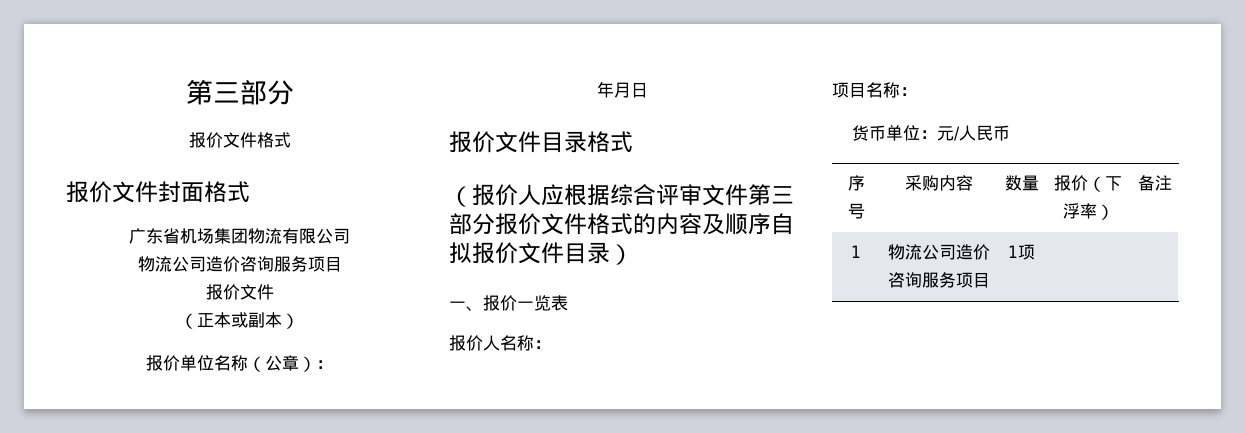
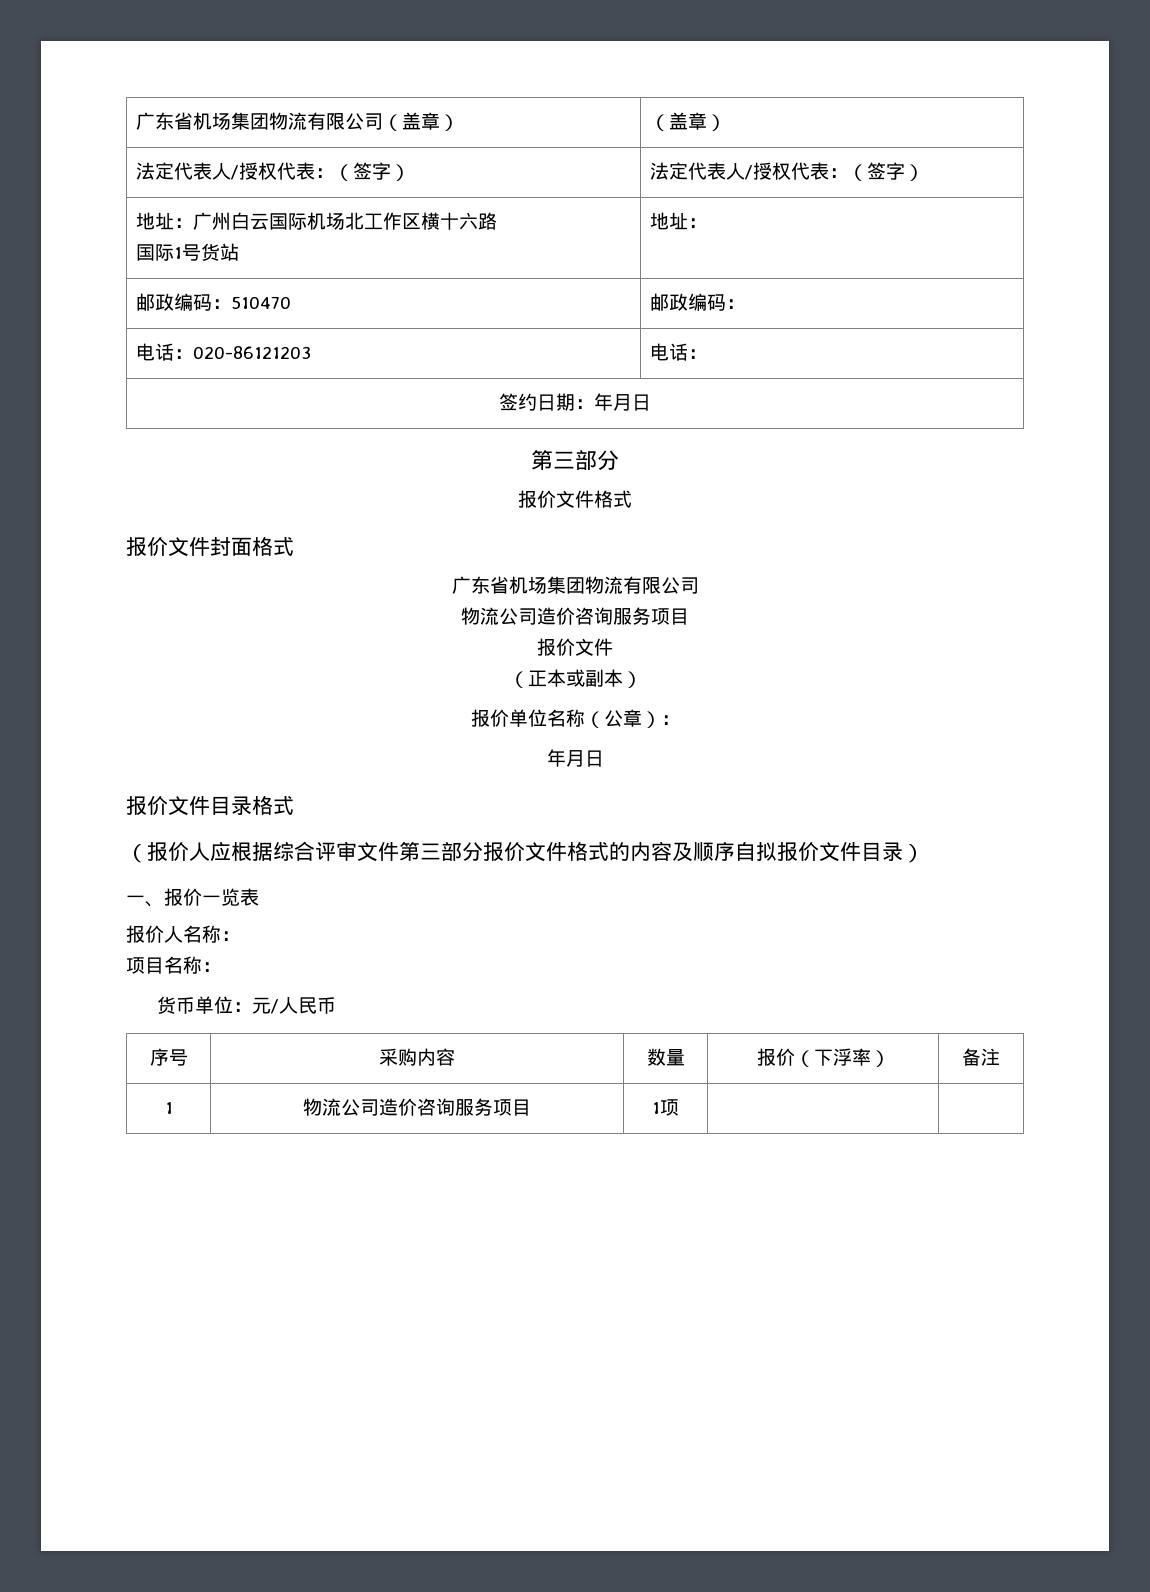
(185, 92) none -> [136,112,460,131] [650,112,727,131] [136,162,411,181] [650,162,925,181] [136,212,498,230] [136,243,240,261] [650,212,708,230] [136,293,292,311] [650,293,746,311] [136,343,312,361] [650,343,708,361] [499,393,651,411] 广东省机场集团物流有限公司（盖章） | （盖章） // 法定代表人/授权代表：（签字） | 法定代表人/授权代表：（签字） // 地址：广州白云国际机场北工作区横十六路 // 国际1号货站 | 地址： // 邮政编码：510470 | 邮政编码： // 电话：020-86121203 | 电话： // 签约日期：年月日 //

